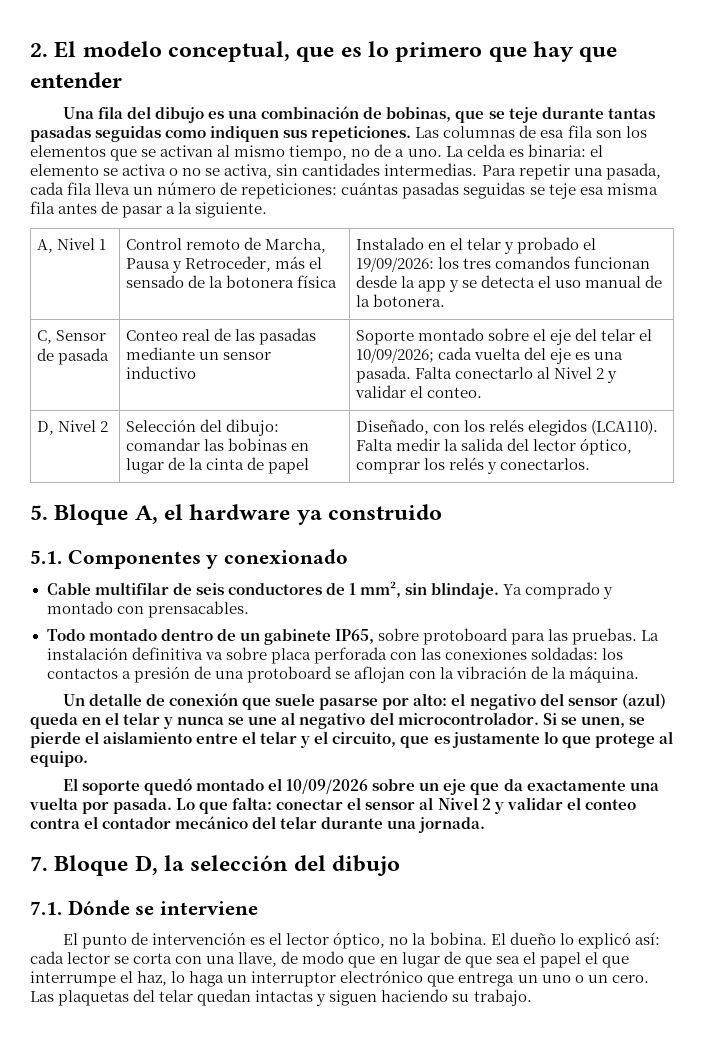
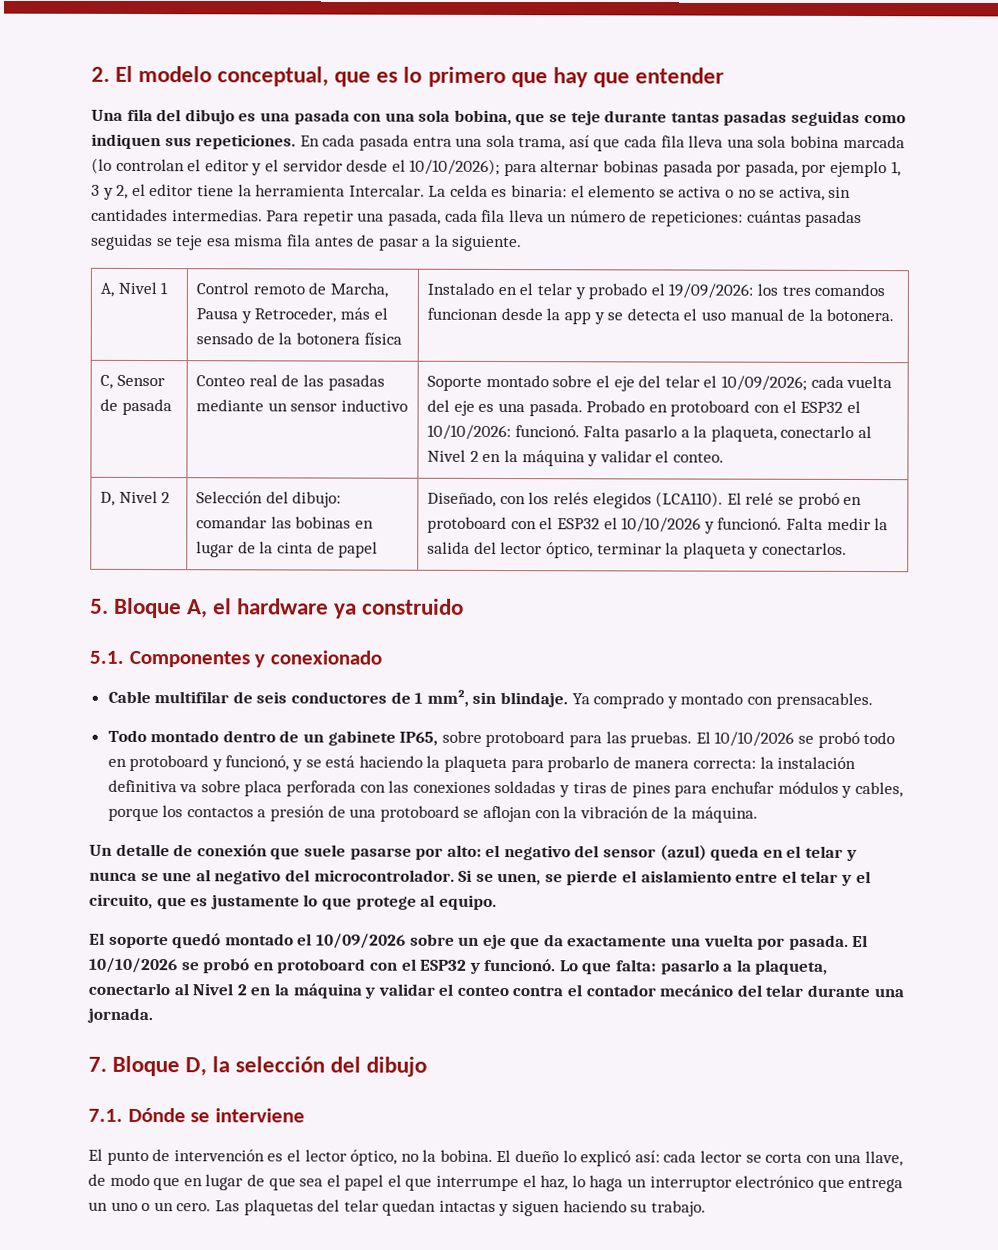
[261,106,452,122] combinación de bobinas, -> [293,109,512,126] pasada con una sola bobina,
[415,125,647,138] [30,144,442,161] Las columnas de esa fila son los elementos que se activan al mismo tiempo, no de a uno. -> [299,134,905,152] [91,157,901,178] [91,183,425,200] En cada pasada entra una sola trama, así que cada fila lleva una sola bobina marcada (lo controlan el editor y el servidor desde el 10/10/2026); para alternar bobinas pasada por pasada, por ejemplo 1, 3 y 2, el editor tiene la herramienta Intercalar.
[414,367,604,379] Falta conectarlo al Nivel 2 -> [586,400,861,417] [427,424,872,442] [427,449,585,467] Probado en protoboard con el ESP32 el 10/10/2026: funcionó. Falta pasarlo a la plaqueta, conectarlo al Nivel 2 en la máquina
(658, 427) none -> [726,492,863,509] [427,516,783,534] El relé se probó en protoboard con el ESP32 el 10/10/2026 y funcionó.
[355,457,484,474] comprar los relés -> [596,542,746,559] terminar la plaqueta
[641,630,660,641] La -> [695,731,896,749] [107,754,774,773] El 10/10/2026 se probó todo en protoboard y funcionó, y se está haciendo la plaqueta para probarlo de manera correcta: la
[530,647,598,660] soldadas: -> [494,780,903,798] [107,807,159,822] soldadas y tiras de pines para enchufar módulos y cables, porque
[176,797,491,814] Lo que falta: conectar el sensor al Nivel 2 -> [852,934,869,948] [89,957,829,975] [88,982,362,999] El 10/10/2026 se probó en protoboard con el ESP32 y funcionó. Lo que falta: pasarlo a la plaqueta, conectarlo al Nivel 2 en la máquina

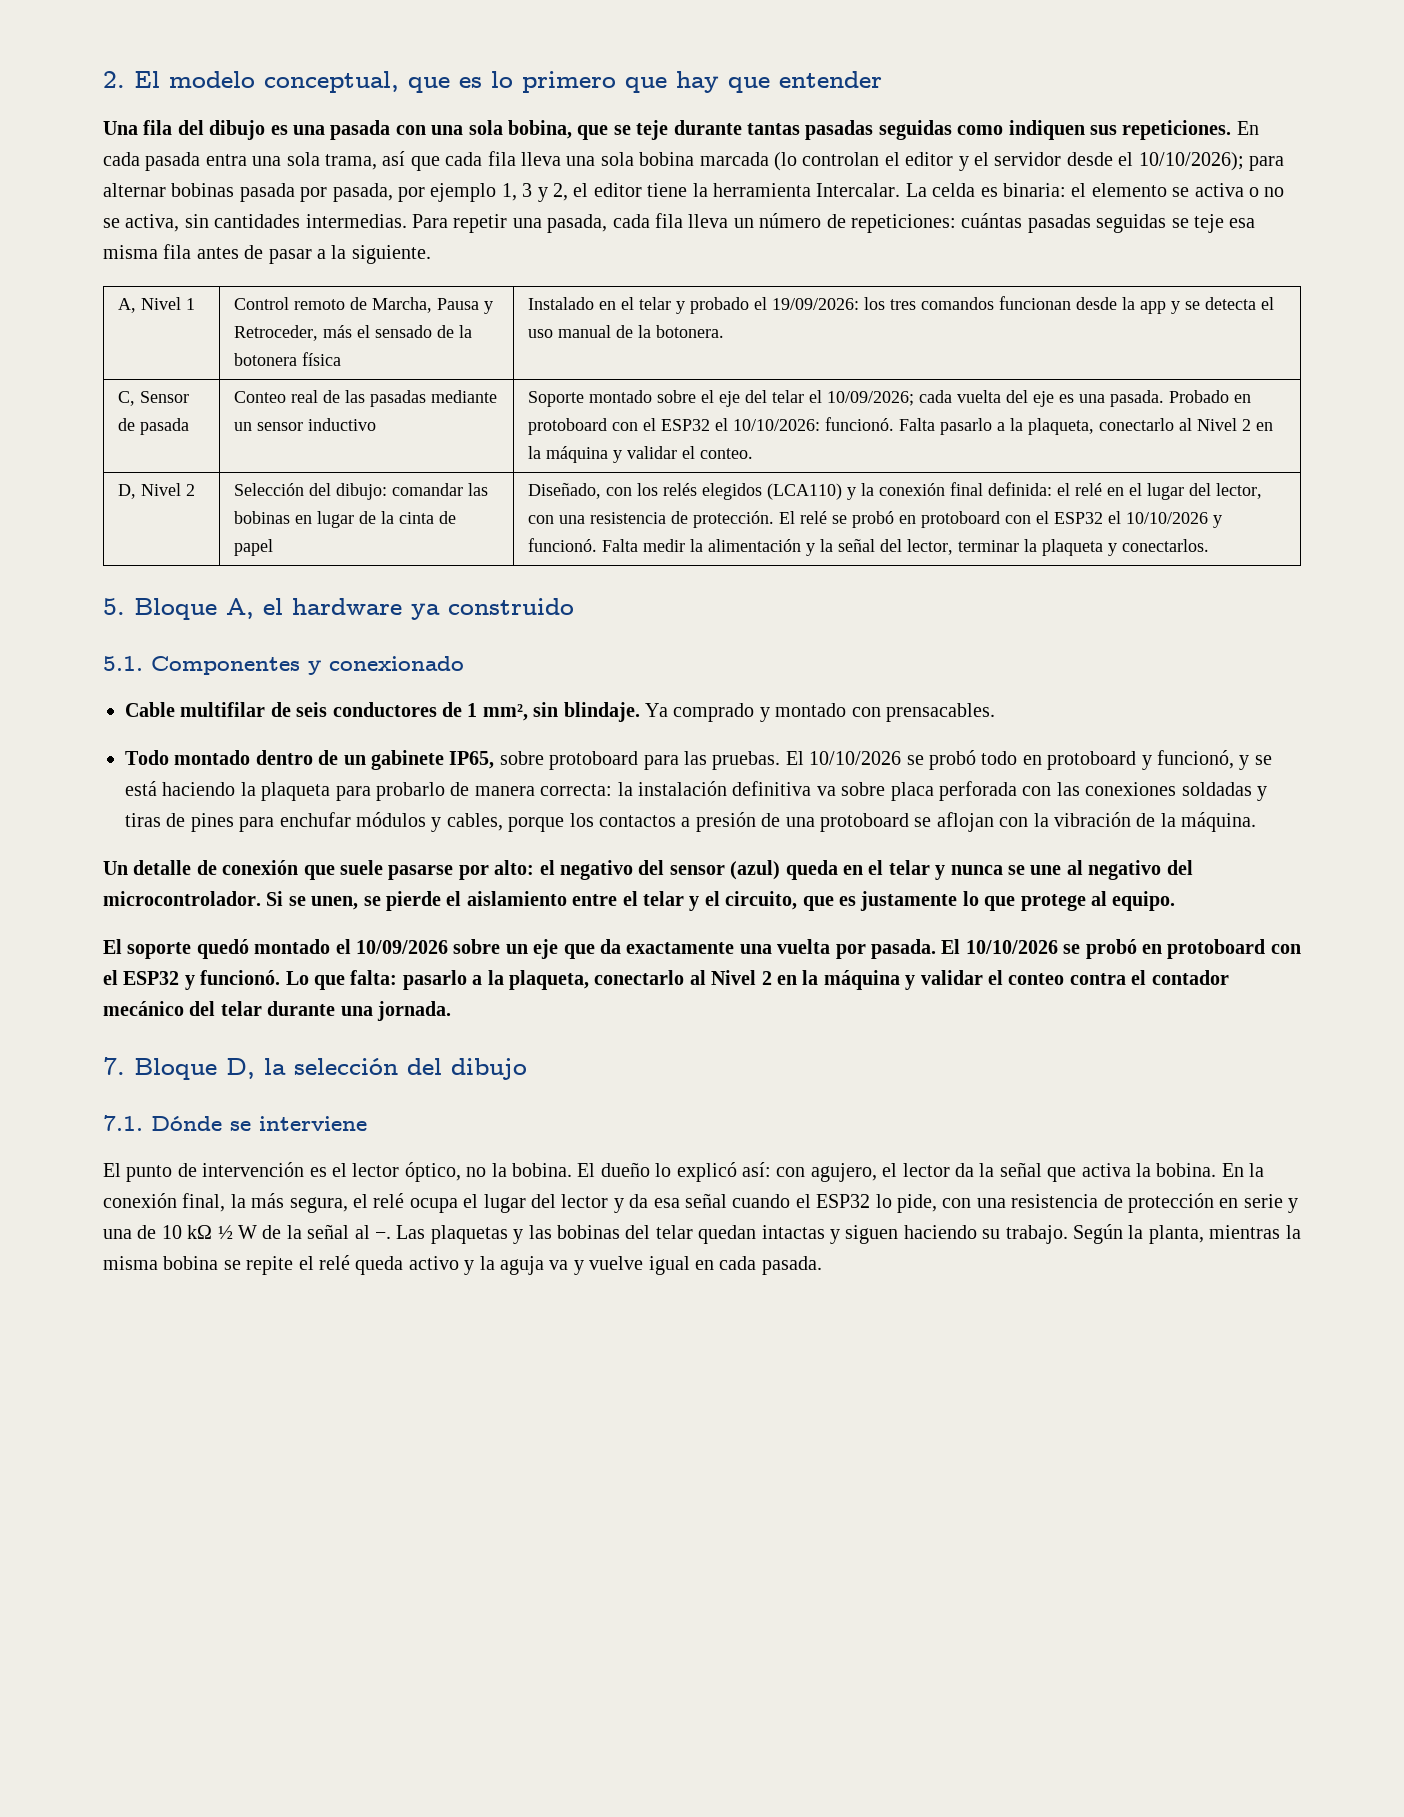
[655,491,724,508] (LCA110). -> [766,482,1262,500] [527,511,774,528] (LCA110) y la conexión final definida: el relé en el lugar del lector, con una resistencia de protección.
[427,541,593,559] salida del lector óptico, -> [707,539,953,556] alimentación y la señal del lector,
[663,1150,903,1167] [88,1173,904,1193] [88,1199,314,1216] cada lector se corta con una llave, de modo que en lugar de que sea el papel el que interrumpe el haz, lo haga un interruptor electrónico que entrega un uno o un cero. Las plaquetas -> [776,1162,1265,1182] [103,1193,1299,1213] [103,1224,620,1244] con agujero, el lector da la señal que activa la bobina. En la conexión final, la más segura, el relé ocupa el lugar del lector y da esa señal cuando el ESP32 lo pide, con una resistencia de protección en serie y una de 10 kΩ ½ W de la señal al −. Las plaquetas y las bobinas
(706, 1208) none -> [1072,1224,1301,1244] [103,1255,822,1275] Según la planta, mientras la misma bobina se repite el relé queda activo y la aguja va y vuelve igual en cada pasada.

